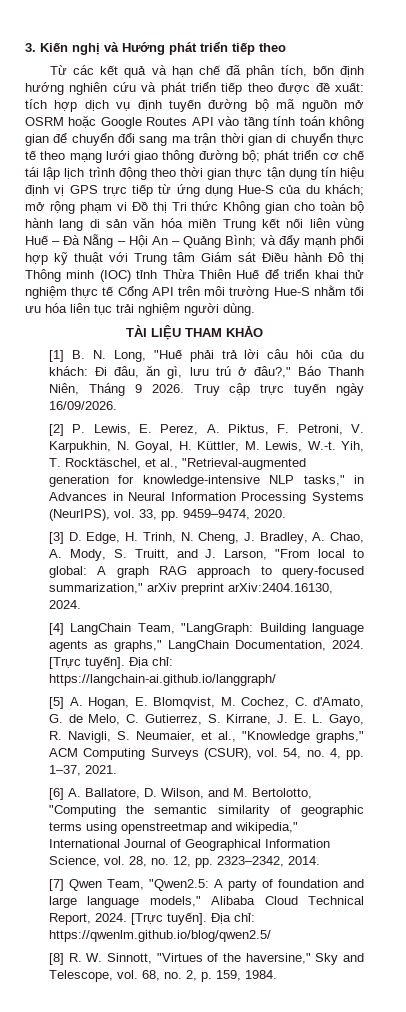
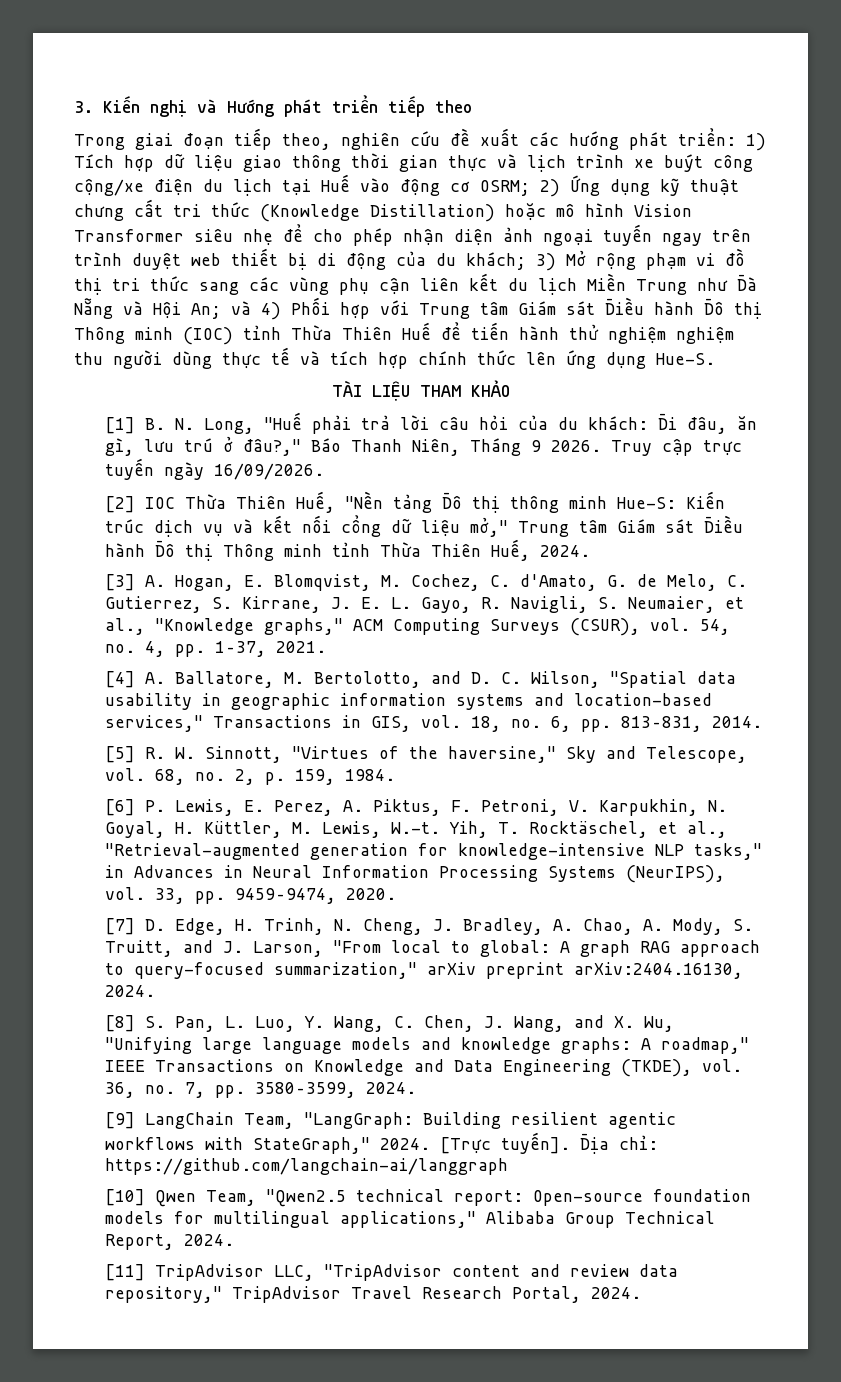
[49,65,364,78] [25,82,364,95] [25,99,364,112] [25,115,365,129] [25,133,365,146] [25,150,365,163] [25,167,365,180] [25,184,275,197] Từ các kết quả và hạn chế đã phân tích, bốn định hướng nghiên cứu và phát triển tiếp theo được đề xuất: tích hợp dịch vụ định tuyến đường bộ mã nguồn mở OSRM hoặc Google Routes API vào tầng tính toán không gian để chuyển đổi sang ma trận thời gian di chuyển thực tế theo mạng lưới giao thông đường bộ; phát triển cơ chế tái lập lịch trình động theo thời gian thực tận dụng tín hiệu định vị GPS trực tiếp từ ứng dụng Hue-S -> [74,128,766,151] [74,153,753,172] [74,174,739,197] [74,199,692,222] [74,224,751,246] [74,248,386,270] Trong giai đoạn tiếp theo, nghiên cứu đề xuất các hướng phát triển: 1) Tích hợp dữ liệu giao thông thời gian thực và lịch trình xe buýt công cộng/xe điện du lịch tại Huế vào động cơ OSRM; 2) Ứng dụng kỹ thuật chưng cất tri thức (Knowledge Distillation) hoặc mô hình Vision Transformer siêu nhẹ để cho phép nhận diện ảnh ngoại tuyến ngay trên trình duyệt web thiết bị di động
[25,202,45,211] mở -> [536,250,586,271] 3) Mở
[131,201,365,214] [25,217,365,231] [25,234,364,248] [25,252,103,265] Đồ thị Tri thức Không gian cho toàn bộ hành lang di sản văn hóa miền Trung kết nối liên vùng Huế – Đà Nẵng – Hội An – Quảng Bình; và đẩy mạnh phối hợp kỹ thuật -> [725,248,745,266] [74,273,757,295] [74,297,370,320] đồ thị tri thức sang các vùng phụ cận liên kết du lịch Miền Trung như Đà Nẵng và Hội An; và 4) Phối hợp
[284,269,364,279] [25,285,364,299] [25,303,255,316] triển khai thử nghiệm thực tế Cổng API trên môi trường Hue-S nhằm tối ưu hóa liên tục trải nghiệm người dùng. -> [471,322,734,344] [74,347,715,369] tiến hành thử nghiệm nghiệm thu người dùng thực tế và tích hợp chính thức lên ứng dụng Hue-S.
(65, 430) none -> [144,491,725,513] [104,515,743,537] [104,539,590,561] [104,574,747,591] [104,596,744,613] [104,618,730,636] [104,641,326,657] [104,671,736,688] [104,693,712,710] [104,715,762,732] [104,746,747,763] [104,768,395,785] [104,799,135,816] IOC Thừa Thiên Huế, "Nền tảng Đô thị thông minh Hue-S: Kiến trúc dịch vụ và kết nối cổng dữ liệu mở," Trung tâm Giám sát Điều hành Đô thị Thông minh tỉnh Thừa Thiên Huế, 2024. // [3] A. Hogan, E. Blomqvist, M. Cochez, C. d'Amato, G. de Melo, C. Gutierrez, S. Kirrane, J. E. L. Gayo, R. Navigli, S. Neumaier, et al., "Knowledge graphs," ACM Computing Surveys (CSUR), vol. 54, no. 4, pp. 1–37, 2021. // [4] A. Ballatore, M. Bertolotto, and D. C. Wilson, "Spatial data usability in geographic information systems and location-based services," Transactions in GIS, vol. 18, no. 6, pp. 813–831, 2014. // [5] R. W. Sinnott, "Virtues of the haversine," Sky and Telescope, vol. 68, no. 2, p. 159, 1984. // [6]
[49,532,65,544] [3] -> [104,918,135,935] [7]
[49,623,364,635] [49,640,364,652] [49,656,174,669] [49,674,277,686] [49,697,364,709] [49,714,364,726] [49,731,364,743] [49,748,364,760] [49,765,118,776] [49,788,313,800] [49,805,364,817] [49,822,299,834] [49,839,331,851] [49,856,321,868] [49,879,365,891] [49,896,364,908] [49,912,256,925] [49,930,272,942] [49,953,364,965] [49,970,278,982] [4] LangChain Team, "LangGraph: Building language agents as graphs," LangChain Documentation, 2024. [Trực tuyến]. Địa chỉ: https://langchain-ai.github.io/langgraph/ // [5] A. Hogan, E. Blomqvist, M. Cochez, C. d'Amato, G. de Melo, C. Gutierrez, S. Kirrane, J. E. L. Gayo, R. Navigli, S. Neumaier, et al., "Knowledge graphs," ACM Computing Surveys (CSUR), vol. 54, no. 4, pp. 1–37, 2021. // [6] A. Ballatore, D. Wilson, and M. Bertolotto, "Computing the semantic similarity of geographic terms using openstreetmap and wikipedia," International Journal of Geographical Information Science, vol. 28, no. 12, pp. 2323–2342, 2014. // [7] Qwen Team, "Qwen2.5: A party of foundation and large language models," Alibaba Cloud Technical Report, 2024. [Trực tuyến]. Địa chỉ: https://qwenlm.github.io/blog/qwen2.5/ // [8] R. W. Sinnott, "Virtues of the haversine," Sky and Telescope, vol. 68, no. 2, p. 159, 1984. -> [104,1015,674,1032] [104,1037,749,1054] [104,1059,742,1077] [104,1082,416,1098] [104,1112,676,1129] [104,1132,658,1154] [104,1158,508,1175] [104,1189,751,1207] [104,1211,715,1228] [104,1234,234,1250] [104,1264,678,1281] [104,1286,641,1303] [8] S. Pan, L. Luo, Y. Wang, C. Chen, J. Wang, and X. Wu, "Unifying large language models and knowledge graphs: A roadmap," IEEE Transactions on Knowledge and Data Engineering (TKDE), vol. 36, no. 7, pp. 3580–3599, 2024. // [9] LangChain Team, "LangGraph: Building resilient agentic workflows with StateGraph," 2024. [Trực tuyến]. Địa chỉ: https://github.com/langchain-ai/langgraph // [10] Qwen Team, "Qwen2.5 technical report: Open-source foundation models for multilingual applications," Alibaba Group Technical Report, 2024. // [11] TripAdvisor LLC, "TripAdvisor content and review data repository," TripAdvisor Travel Research Portal, 2024.

